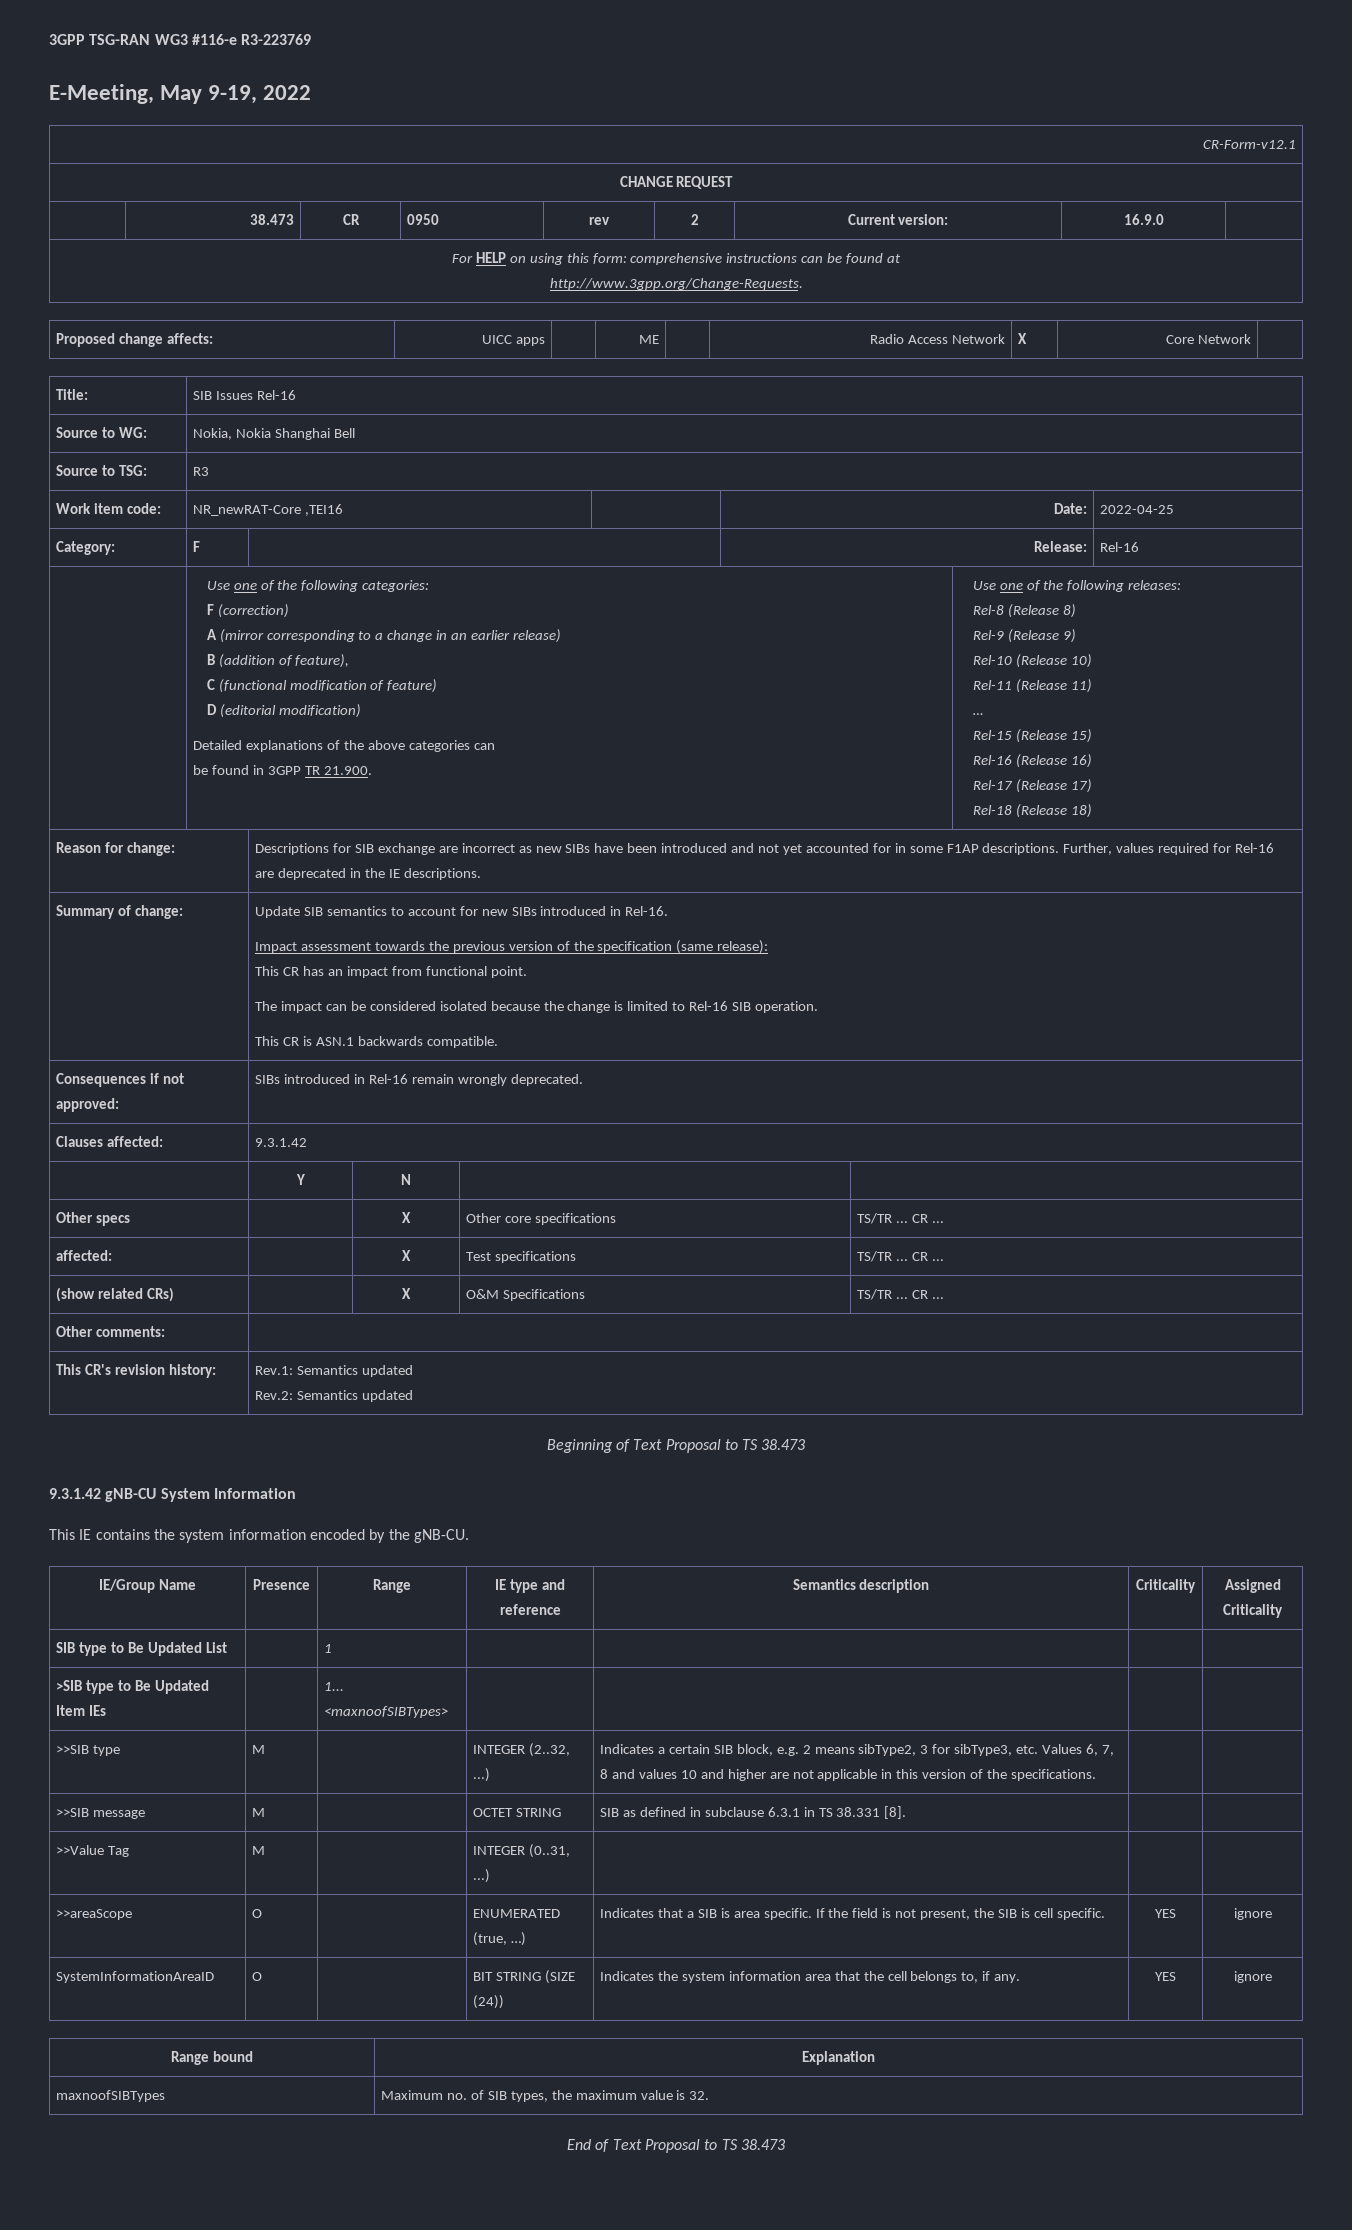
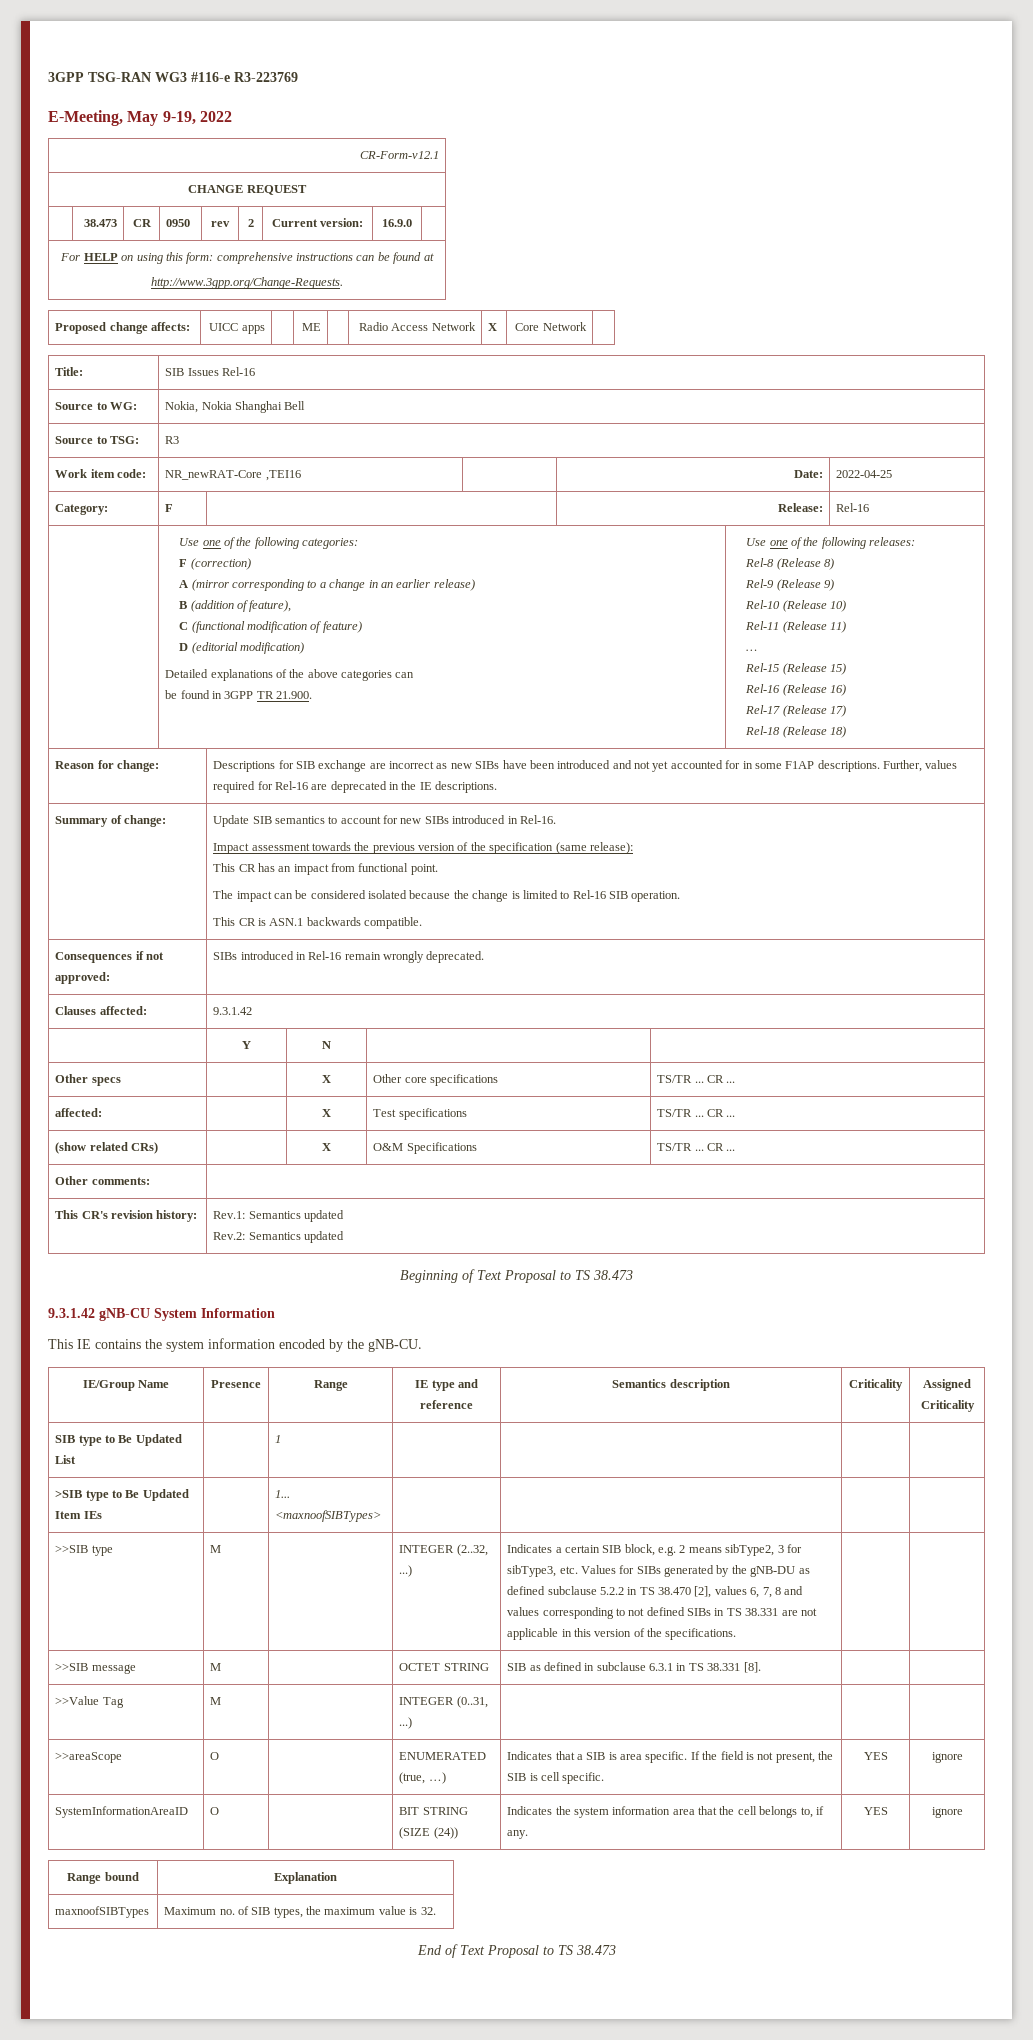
(1083, 1749) none -> [619,1565,810,1577] [507,1586,747,1598] for SIBs generated by the gNB-DU as defined subclause 5.2.2 in TS 38.470 [2], values
[680,1769,766,1781] 10 and higher -> [542,1607,779,1619] corresponding to not defined SIBs in TS 38.331

